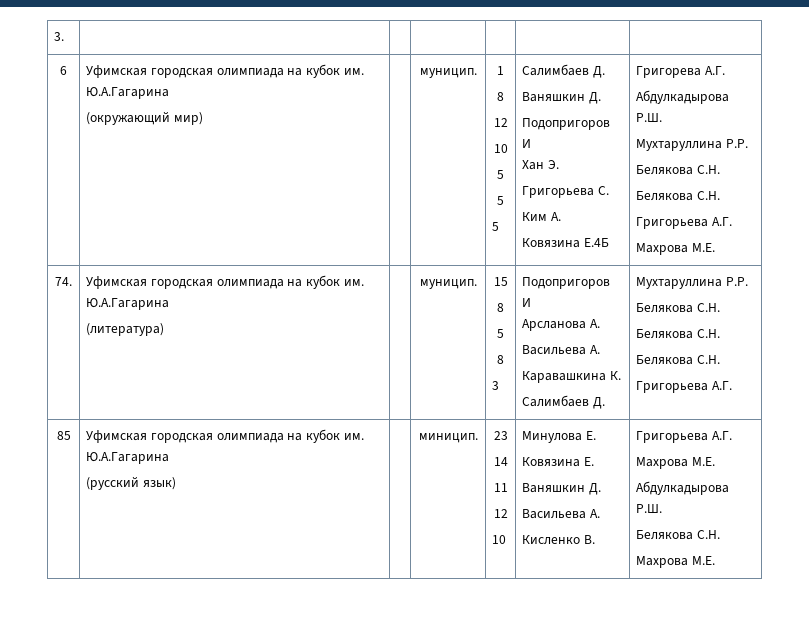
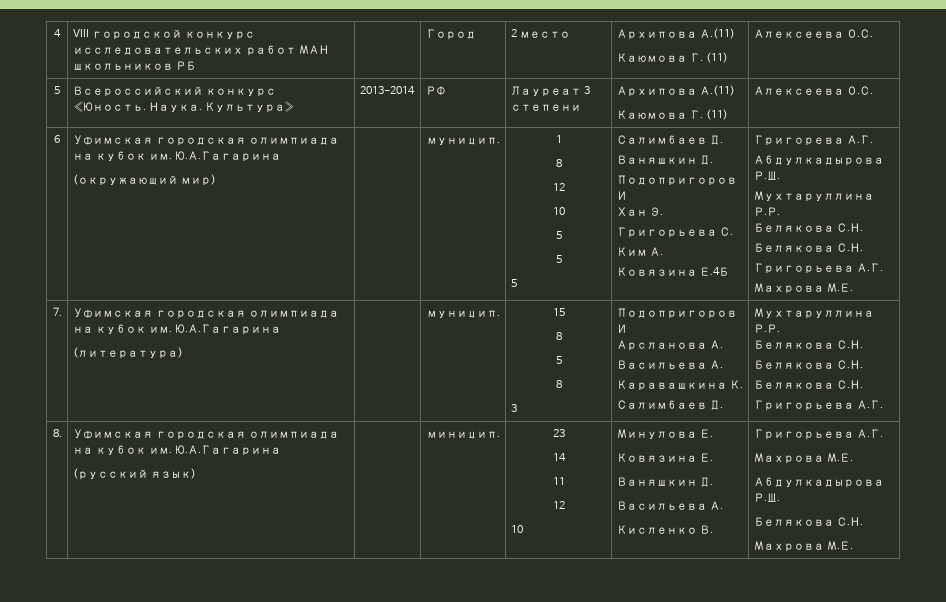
[54,32,65,41] 3. | | | | | | -> [54,29,61,37] [72,29,255,40] [72,45,329,56] [72,61,196,70] [425,29,476,40] [510,29,570,38] [616,28,735,40] [616,52,728,63] [753,29,873,38] [54,86,60,94] [72,86,276,97] [72,101,295,113] [359,86,415,94] [425,86,446,95] [510,86,590,97] [510,104,581,111] [616,85,735,97] [616,109,728,120] [753,86,873,95] 4 | VIII городской конкурс исследовательских работ МАН школьников РБ | | Город | 2 место | Архипова А.(11) // Каюмова Г. (11) | Алексеева О.С. // 5 | Всероссийский конкурс «Юность. Наука. Культура» | 2013-2014 | РФ | Лауреат 3 степени | Архипова А.(11) // Каюмова Г. (11) | Алексеева О.С.
[55,277,72,286] 74. -> [52,307,62,316] 7.
[56,431,71,440] 85 -> [52,429,62,437] 8.

